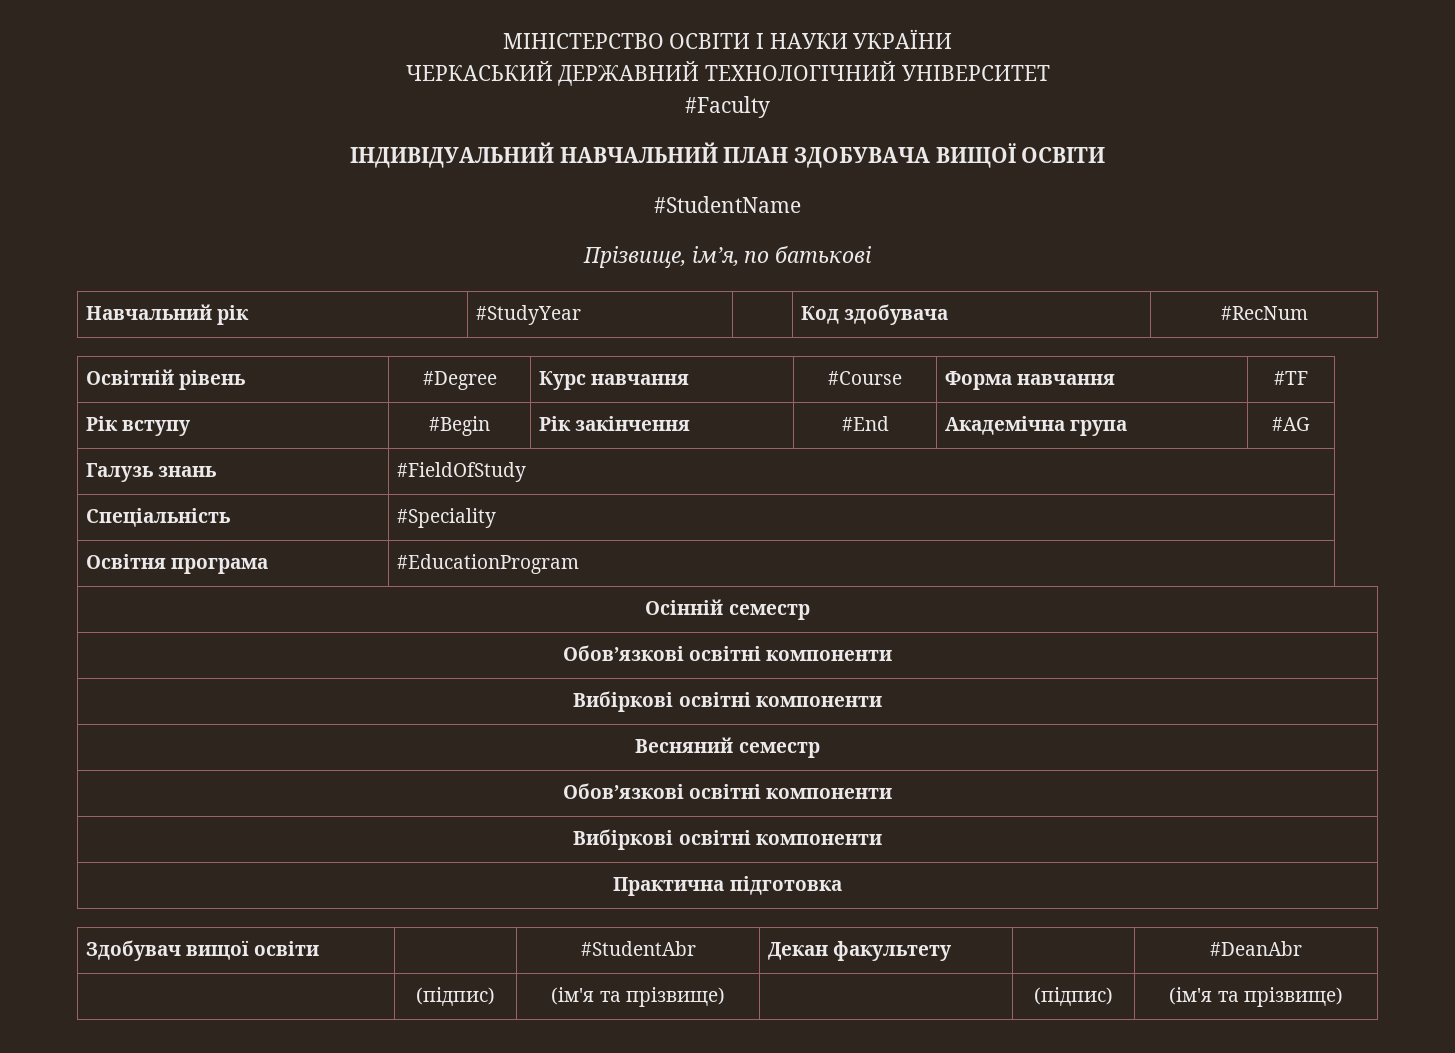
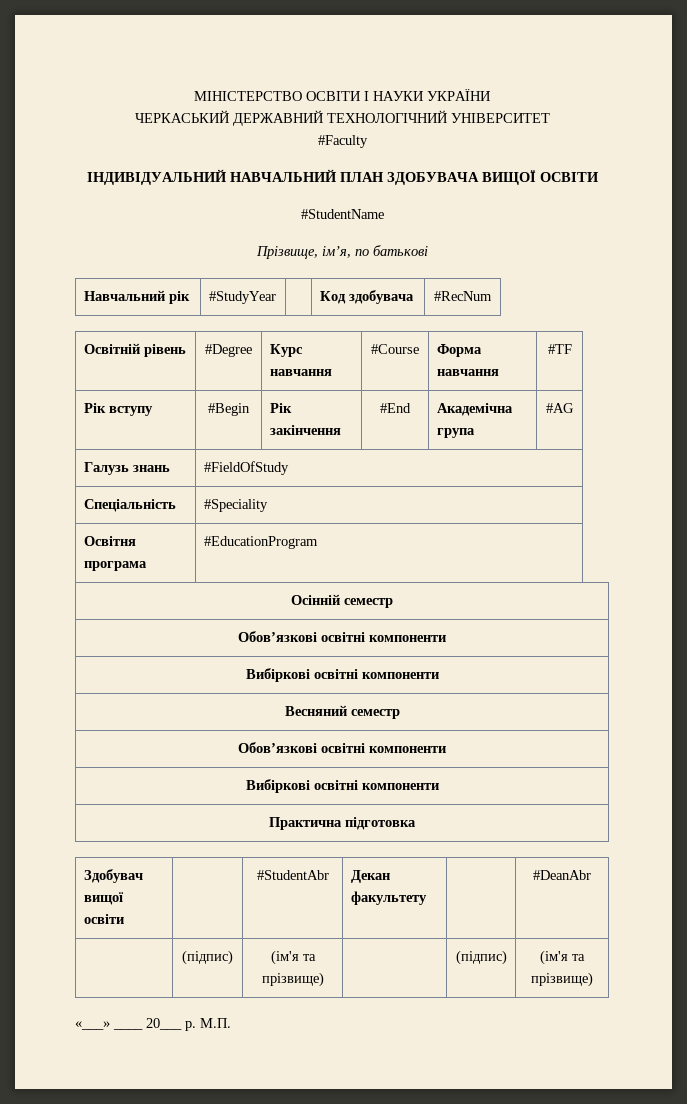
(1343, 997) none -> [75,1018,231,1031] // «___» ____ 20___ р. М.П.

